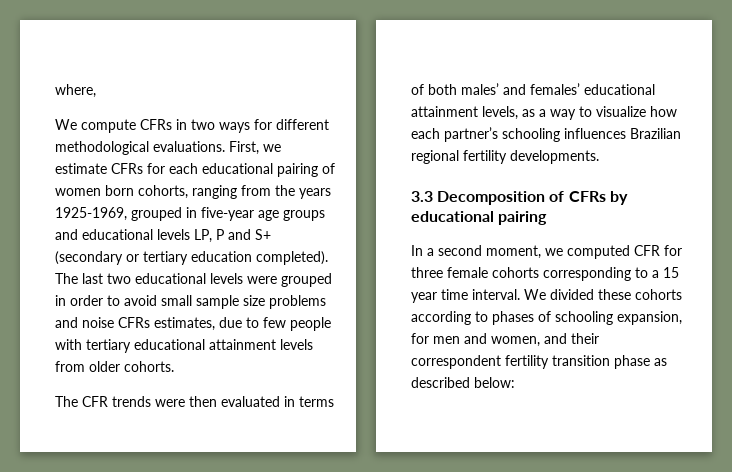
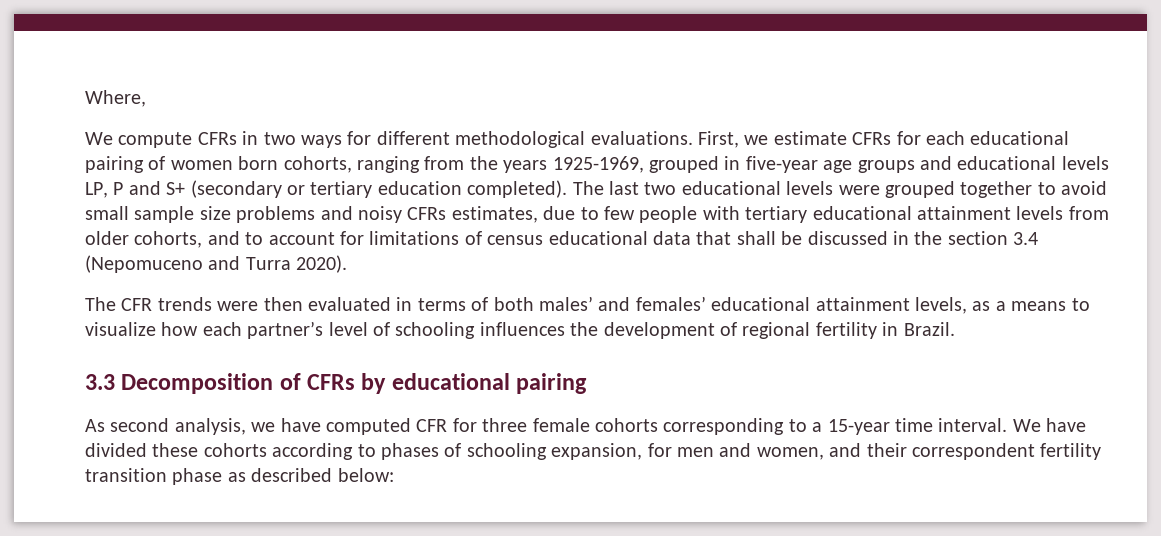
[55,84,96,98] where, -> [85,90,146,107] Where,
[55,295,103,306] in order -> [960,181,1033,198] together
[82,317,114,328] noise -> [358,206,402,223] noisy
[124,361,174,372] cohorts. -> [134,231,1039,248] [85,255,348,273] cohorts, and to account for limitations of census educational data that shall be discussed in the section 3.4 (Nepomuceno and Turra 2020).
[550,109,576,120] way -> [1011,301,1067,311] means
[502,128,681,142] [411,150,599,164] schooling influences Brazilian regional fertility developments. -> [328,322,955,339] level of schooling influences the development of regional fertility in Brazil.
[411,245,563,259] In a second moment, we -> [85,418,321,435] As second analysis, we have
[663,267,679,278] [411,292,437,303] 15 year -> [827,419,890,435] 15-year
(546, 294) none -> [1046,418,1087,432] have

